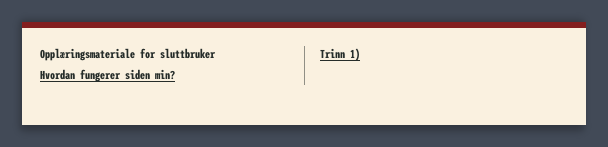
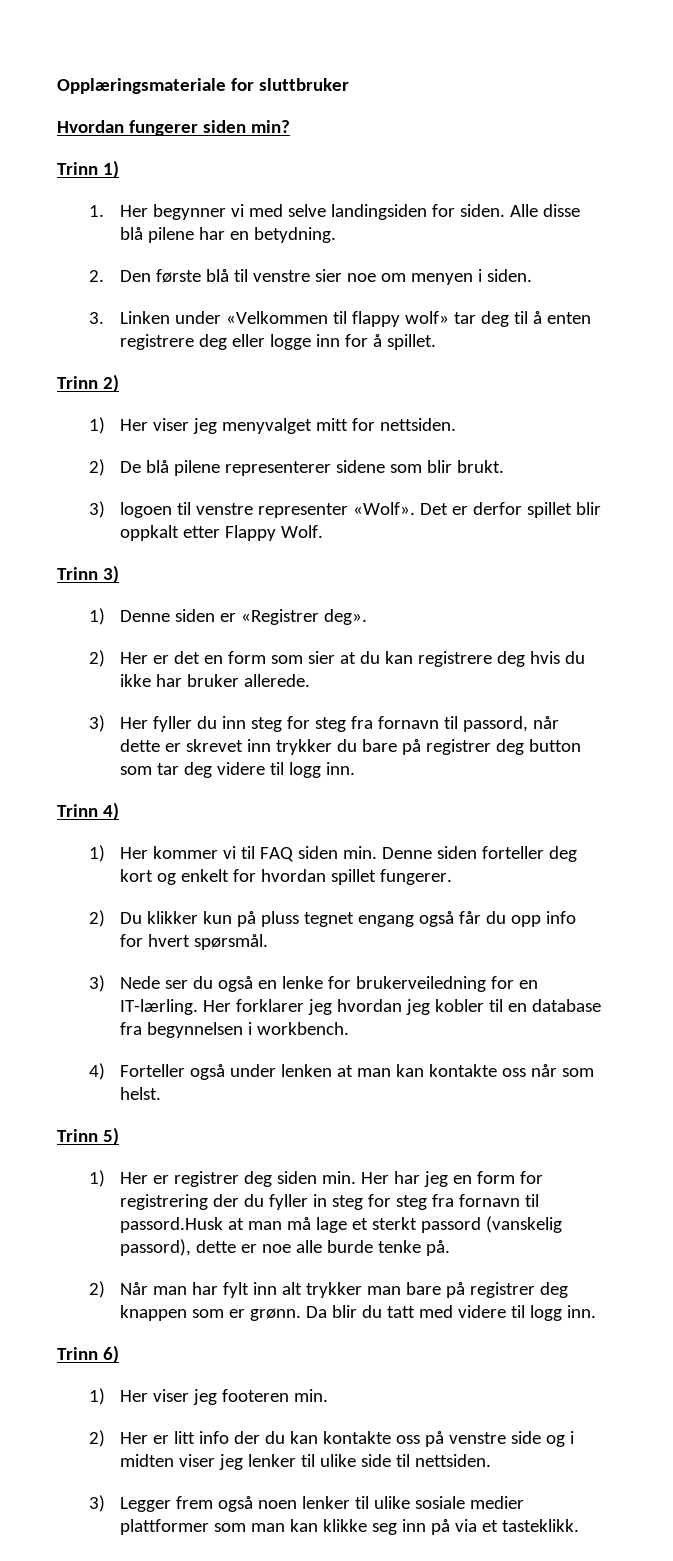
(360, 54) none -> [88,204,581,220] [120,227,337,243] [88,269,533,285] [88,311,592,327] [120,334,437,350] [57,374,119,392] [88,417,457,434] [88,459,505,476] [88,501,602,518] [120,525,324,541] [57,565,119,583] [88,608,368,625] [88,650,586,667] [120,674,311,687] [88,715,560,732] [120,739,582,755] [120,762,356,778] [57,802,119,820] [88,845,578,862] [120,869,453,885] [88,910,577,927] [120,934,269,950] [88,975,539,992] [120,999,602,1015] [120,1022,350,1038] [88,1063,595,1080] [120,1087,162,1100] [57,1127,119,1145] [88,1170,544,1187] [120,1194,540,1210] [120,1216,563,1233] [120,1239,451,1256] [88,1281,569,1298] [120,1305,597,1321] [57,1345,119,1363] [88,1388,329,1405] [88,1430,575,1447] [120,1454,492,1470] [88,1495,525,1512] [120,1519,580,1535] // 1. Her begynner vi med selve landingsiden for siden. Alle disse blå pilene har en betydning. // 2. Den første blå til venstre sier noe om menyen i siden. // 3. Linken under «Velkommen til flappy wolf» tar deg til å enten registrere deg eller logge inn for å spillet. // Trinn 2) // 1) Her viser jeg menyvalget mitt for nettsiden. // 2) De blå pilene representerer sidene som blir brukt. // 3) logoen til venstre representer «Wolf». Det er derfor spillet blir oppkalt etter Flappy Wolf. // Trinn 3) // 1) Denne siden er «Registrer deg». // 2) Her er det en form som sier at du kan registrere deg hvis du ikke har bruker allerede. // 3) Her fyller du inn steg for steg fra fornavn til passord, når dette er skrevet inn trykker du bare på registrer deg button som tar deg videre til logg inn. // Trinn 4) // 1) Her kommer vi til FAQ siden min. Denne siden forteller deg kort og enkelt for hvordan spillet fungerer. // 2) Du klikker kun på pluss tegnet engang også får du opp info for hvert spørsmål. // 3) Nede ser du også en lenke for brukerveiledning for en IT-lærling. Her forklarer jeg hvordan jeg kobler til en database fra begynnelsen i workbench. // 4) Forteller også under lenken at man kan kontakte oss når som helst. // Trinn 5) // 1) Her er registrer deg siden min. Her har jeg en form for registrering der du fyller in steg for steg fra fornavn til passord.Husk at man må lage et sterkt passord (vanskelig passord), dette er noe alle burde tenke på. // 2) Når man har fylt inn alt trykker man bare på registrer deg knappen som er grønn. Da blir du tatt med videre til logg inn. // Trinn 6) // 1) Her viser jeg footeren min. // 2) Her er litt info der du kan kontakte oss på venstre side og i midten viser jeg lenker til ulike side til nettsiden. // 3) Legger frem også noen lenker til ulike sosiale medier plattformer som man kan klikke seg inn på via et tasteklikk.

